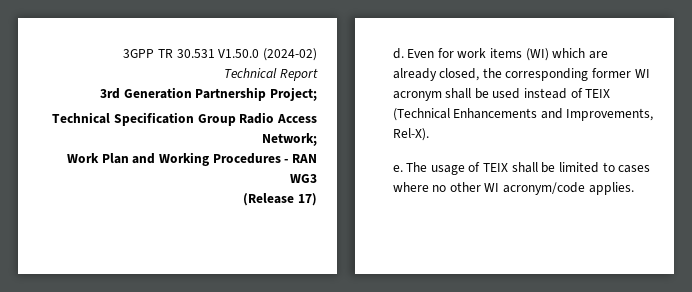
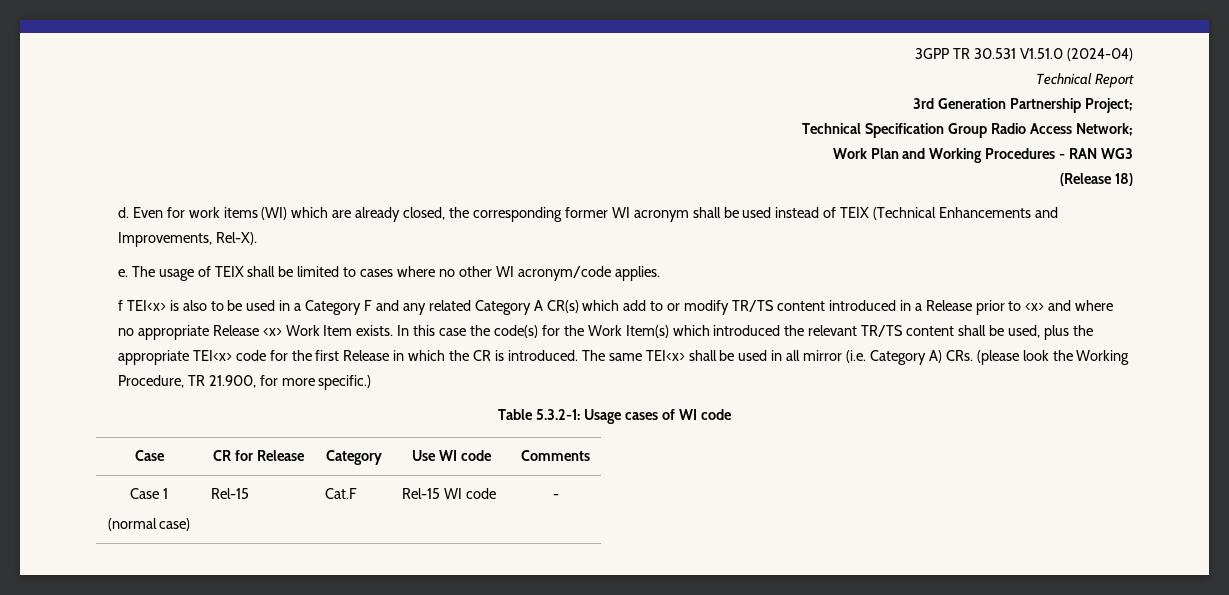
[218,48,317,61] V1.50.0 (2024-02) -> [1020,48,1133,61] V1.51.0 (2024-04)
[298,193,317,206] 17) -> [1115,173,1133,186] 18)
(634, 188) none -> [117,300,1114,315] [117,325,1093,340] [117,350,1130,365] [117,375,372,390] [498,409,732,424] [134,450,165,461] [213,450,305,461] [326,450,382,465] [412,450,492,461] [521,450,590,461] [130,488,168,499] [107,518,191,531] [211,488,250,499] [325,488,358,499] [402,488,496,499] [552,494,559,499] // f TEI<x> is also to be used in a Category F and any related Category A CR(s) which add to or modify TR/TS content introduced in a Release prior to <x> and where no appropriate Release <x> Work Item exists. In this case the code(s) for the Work Item(s) which introduced the relevant TR/TS content shall be used, plus the appropriate TEI<x> code for the first Release in which the CR is introduced. The same TEI<x> shall be used in all mirror (i.e. Category A) CRs. (please look the Working Procedure, TR 21.900, for more specific.) // Table 5.3.2-1: Usage cases of WI code // Case | CR for Release | Category | Use WI code | Comments // Case 1 // (normal case) | Rel-15 | Cat.F | Rel-15 WI code | -

